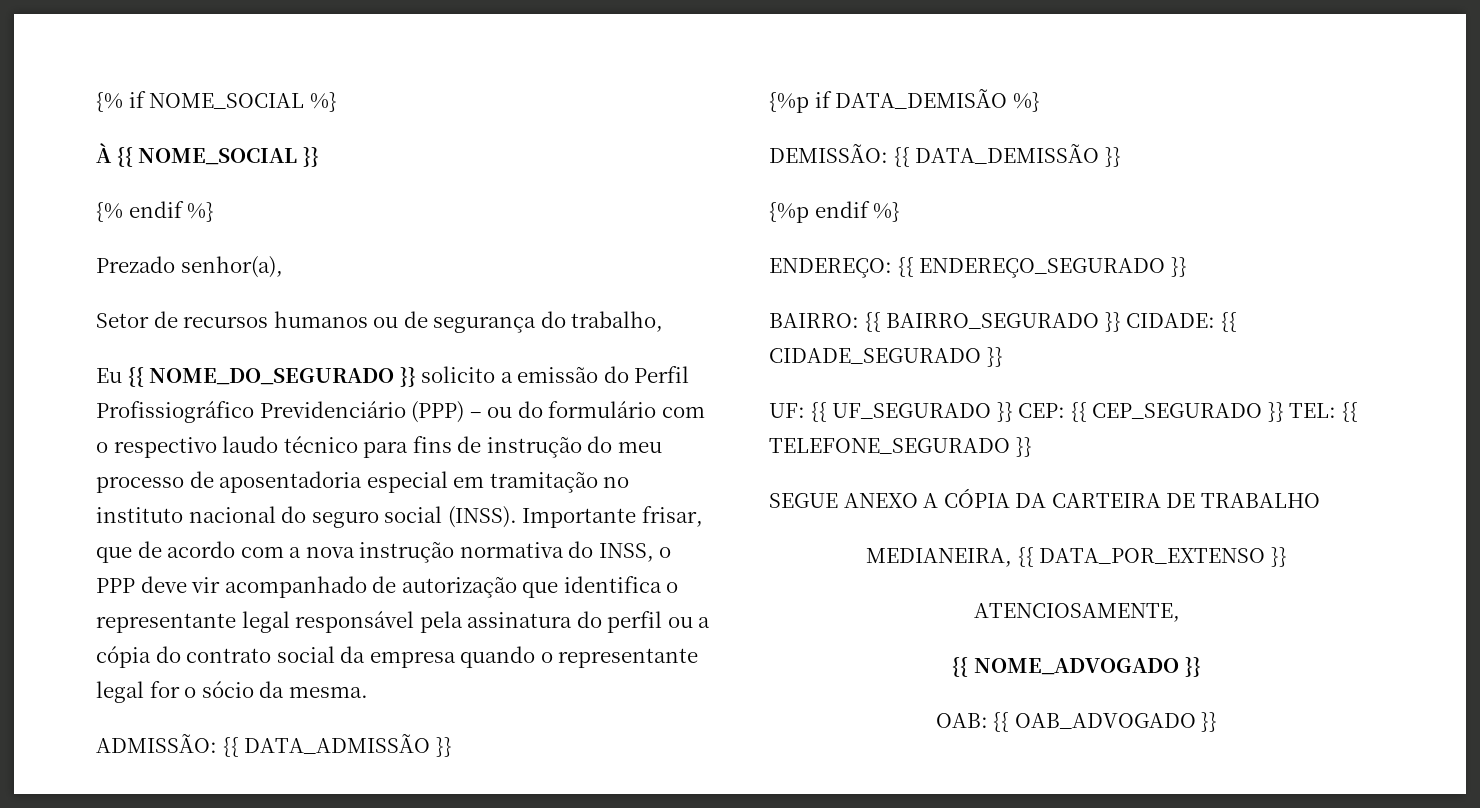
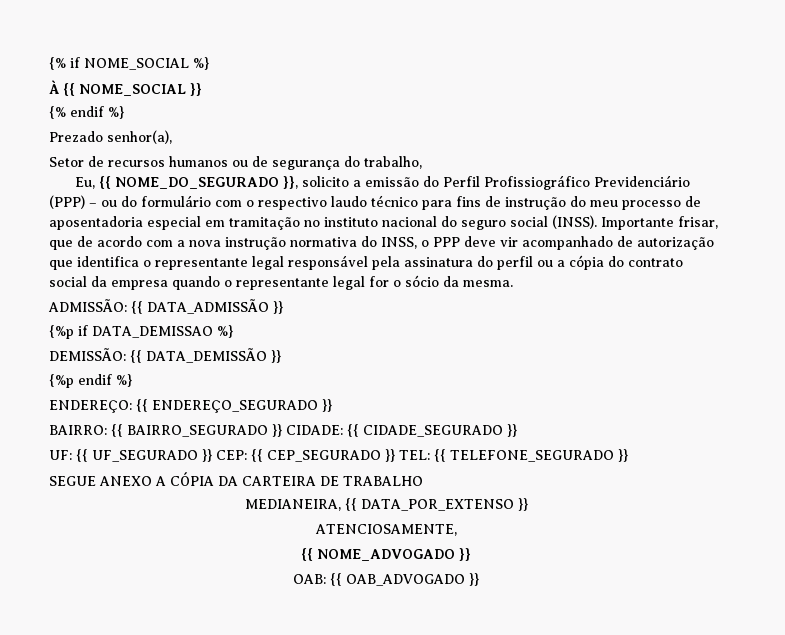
[96,368,122,383] Eu -> [74,177,95,189] Eu,
[399,367,416,387] }} -> [282,176,298,189] }},
[835,89,1008,109] DATA_DEMISÃO -> [92,326,213,338] DATA_DEMISSAO

